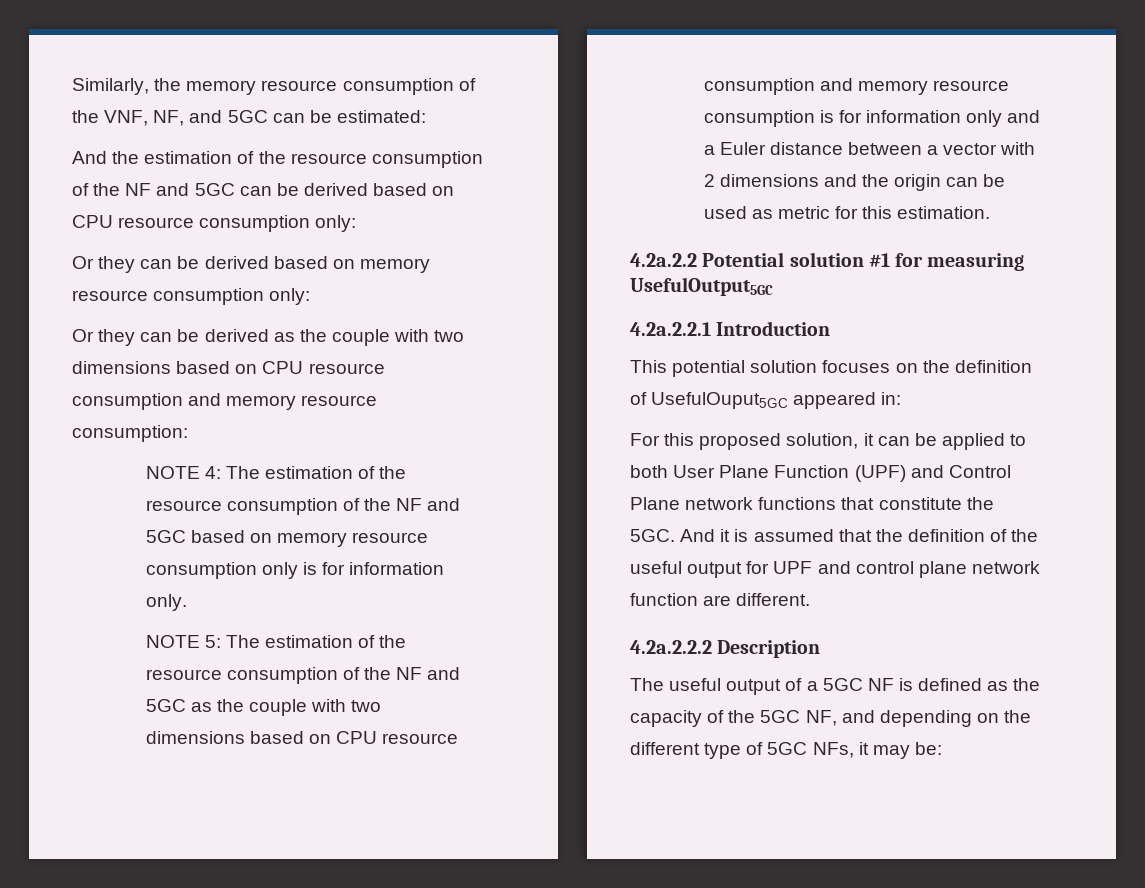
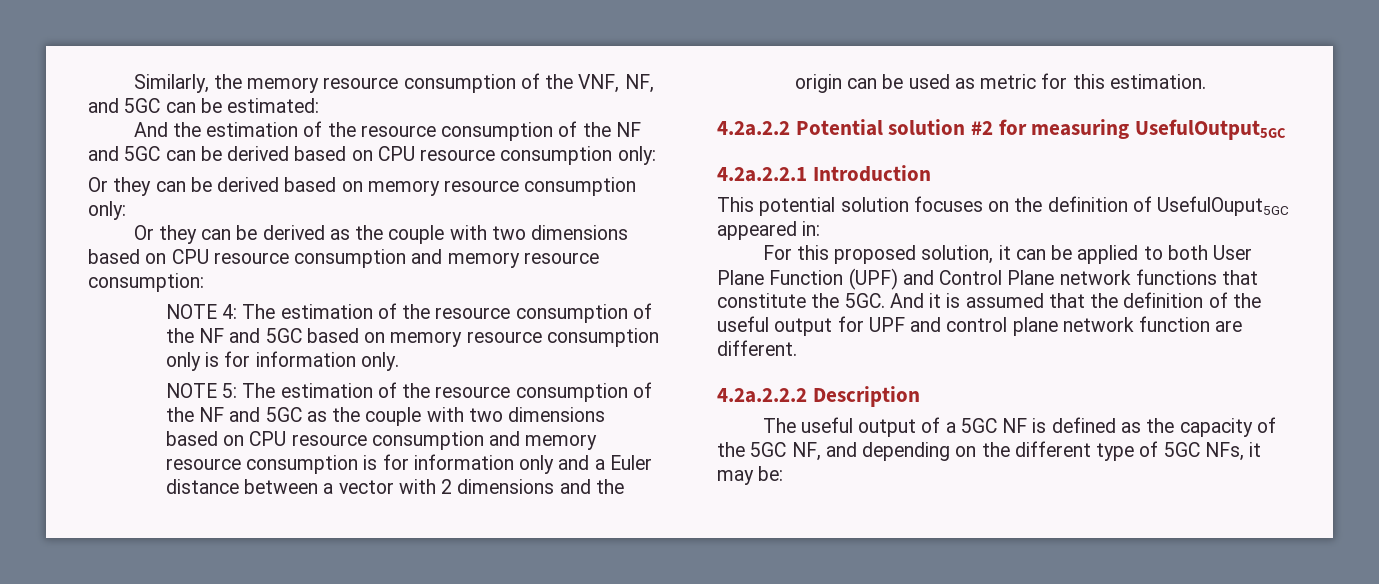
[868,253,890,267] #1 -> [971,121,994,135] #2

